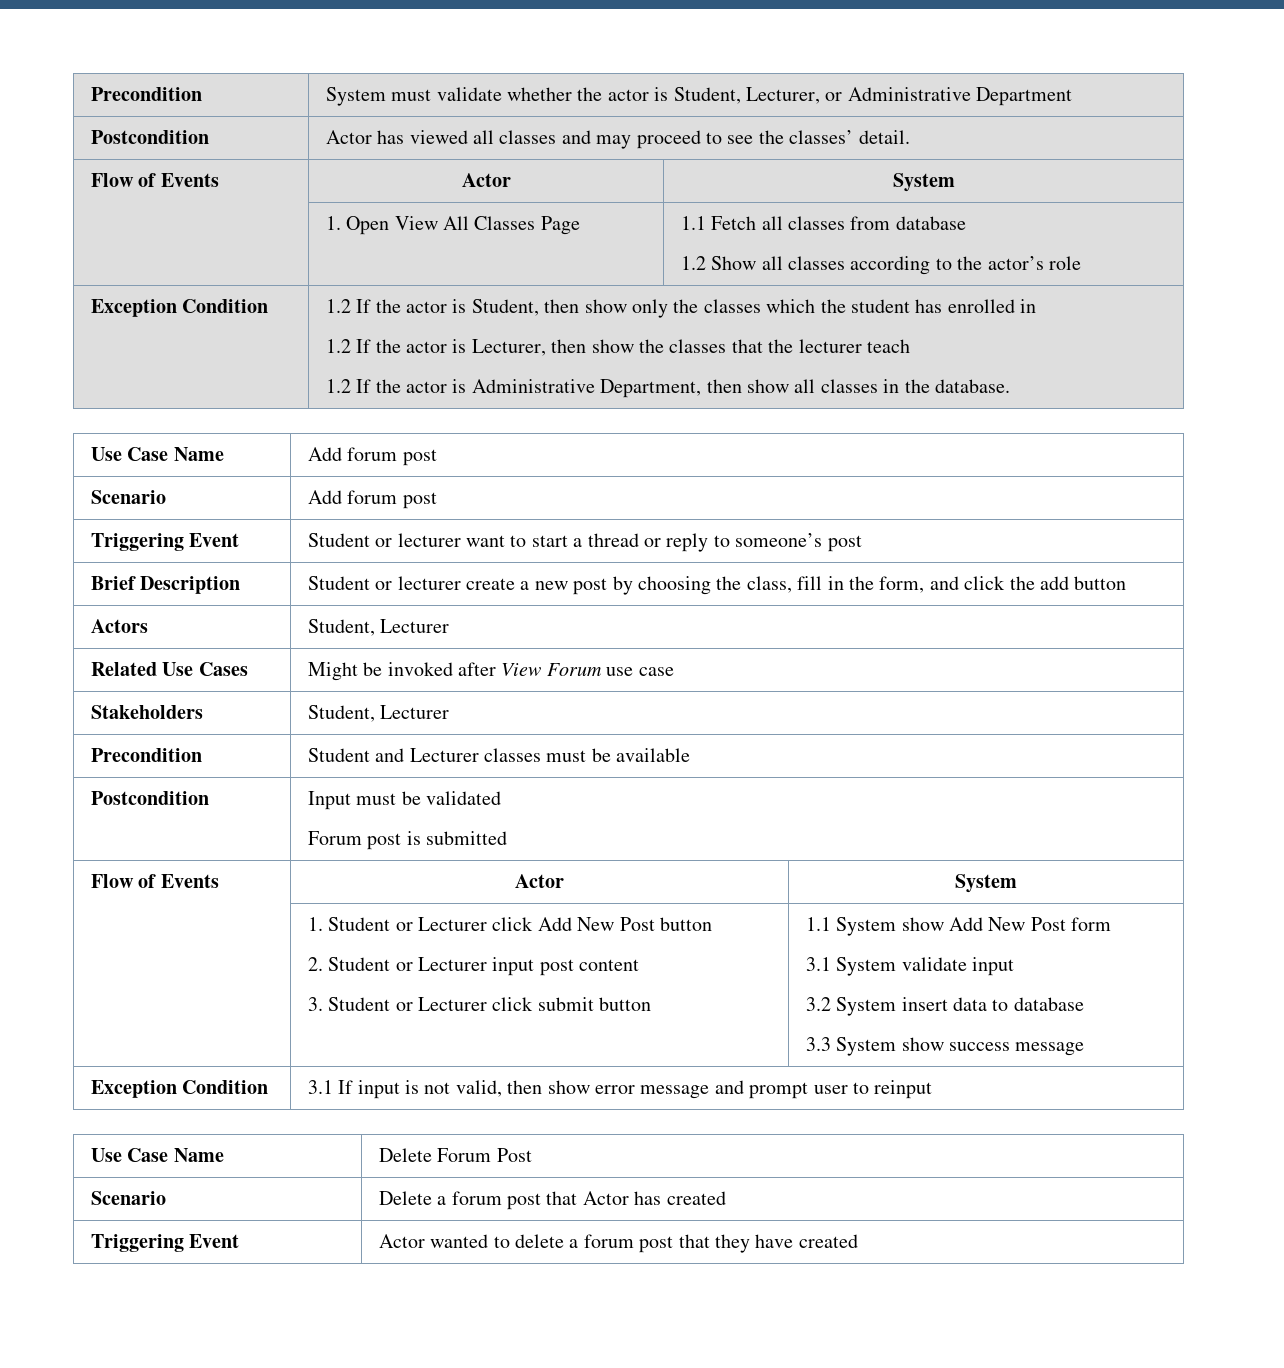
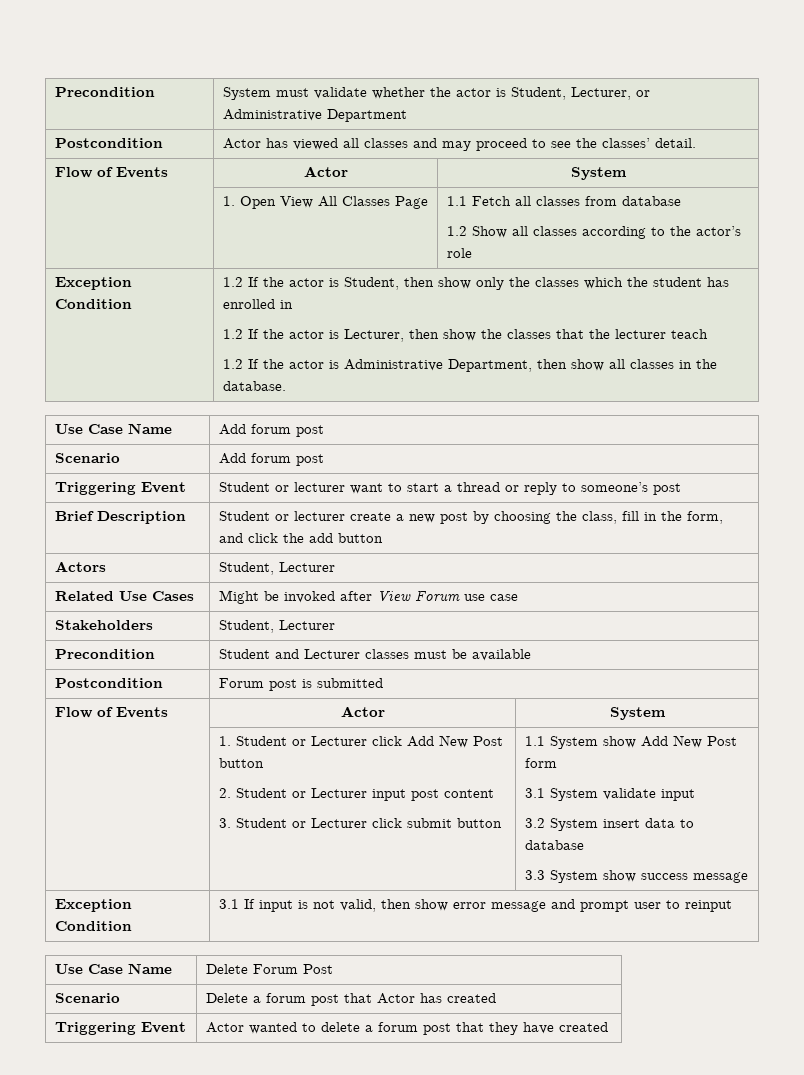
[307,791,502,810] Input must be validated // -> (163, 683) none

